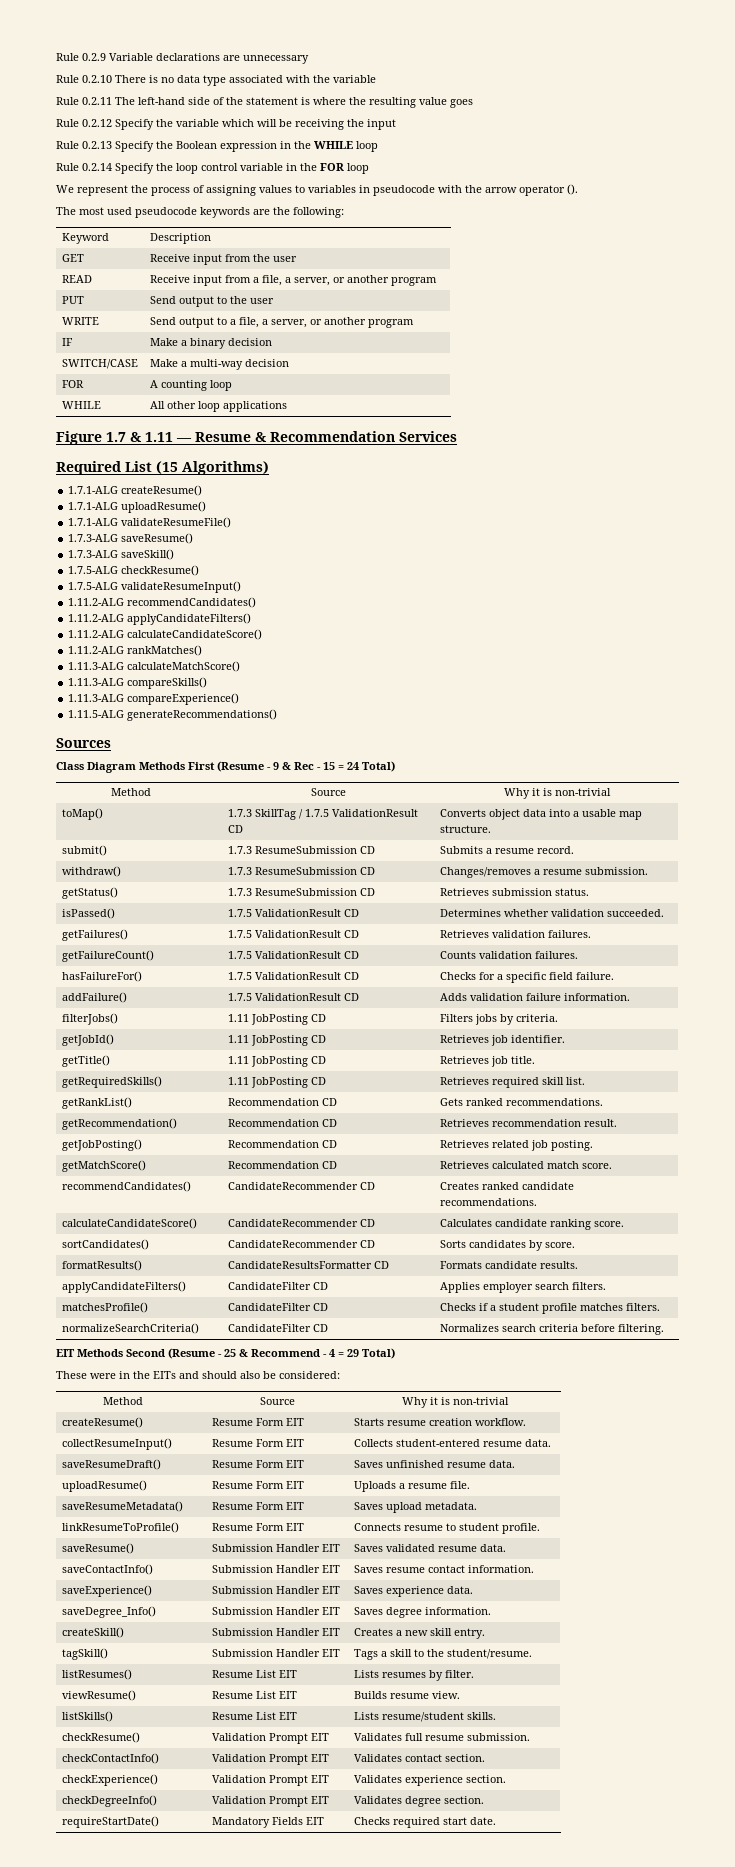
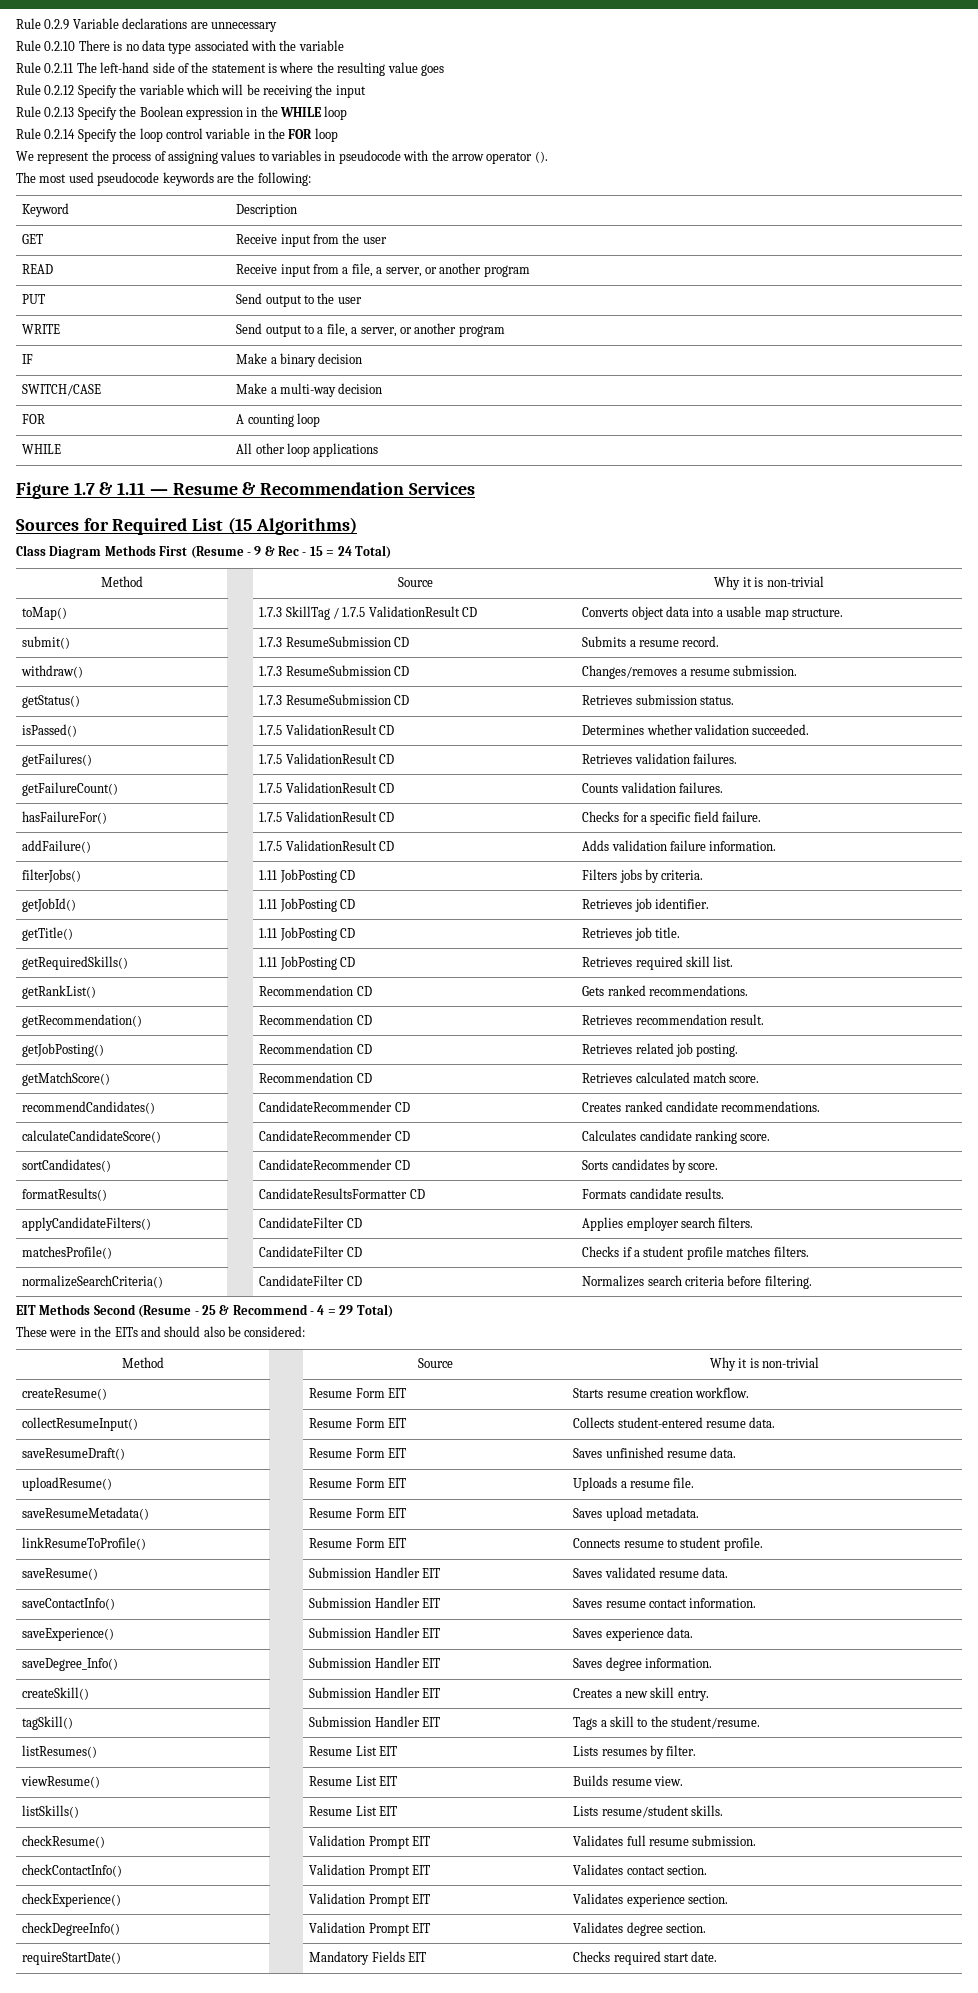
(457, 436) none -> [16,518,109,531] Sources for
[68,485,203,496] [68,501,207,513] [68,517,232,528] [68,533,194,544] [68,549,175,560] [68,565,200,576] [68,581,242,593] [68,597,257,608] [68,613,252,625] [68,629,263,640] [68,645,203,656] [68,661,241,672] [68,677,208,689] [68,693,240,705] [68,709,278,721] [56,738,111,748] // 1.7.1-ALG createResume() // 1.7.1-ALG uploadResume() // 1.7.1-ALG validateResumeFile() // 1.7.3-ALG saveResume() // 1.7.3-ALG saveSkill() // 1.7.5-ALG checkResume() // 1.7.5-ALG validateResumeInput() // 1.11.2-ALG recommendCandidates() // 1.11.2-ALG applyCandidateFilters() // 1.11.2-ALG calculateCandidateScore() // 1.11.2-ALG rankMatches() // 1.11.3-ALG calculateMatchScore() // 1.11.3-ALG compareSkills() // 1.11.3-ALG compareExperience() // 1.11.5-ALG generateRecommendations() // Sources -> (357, 526) none

